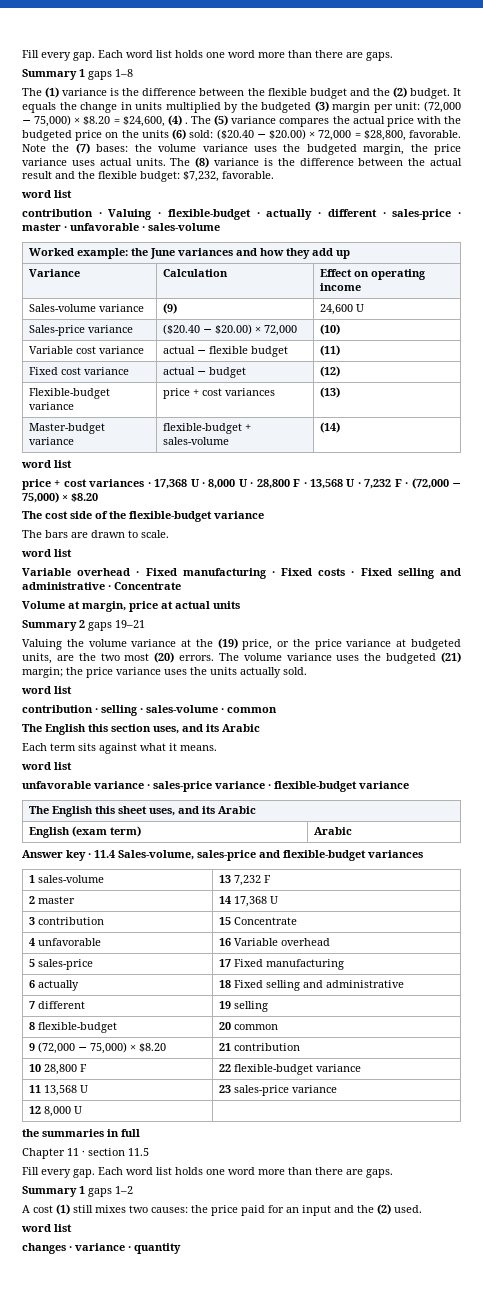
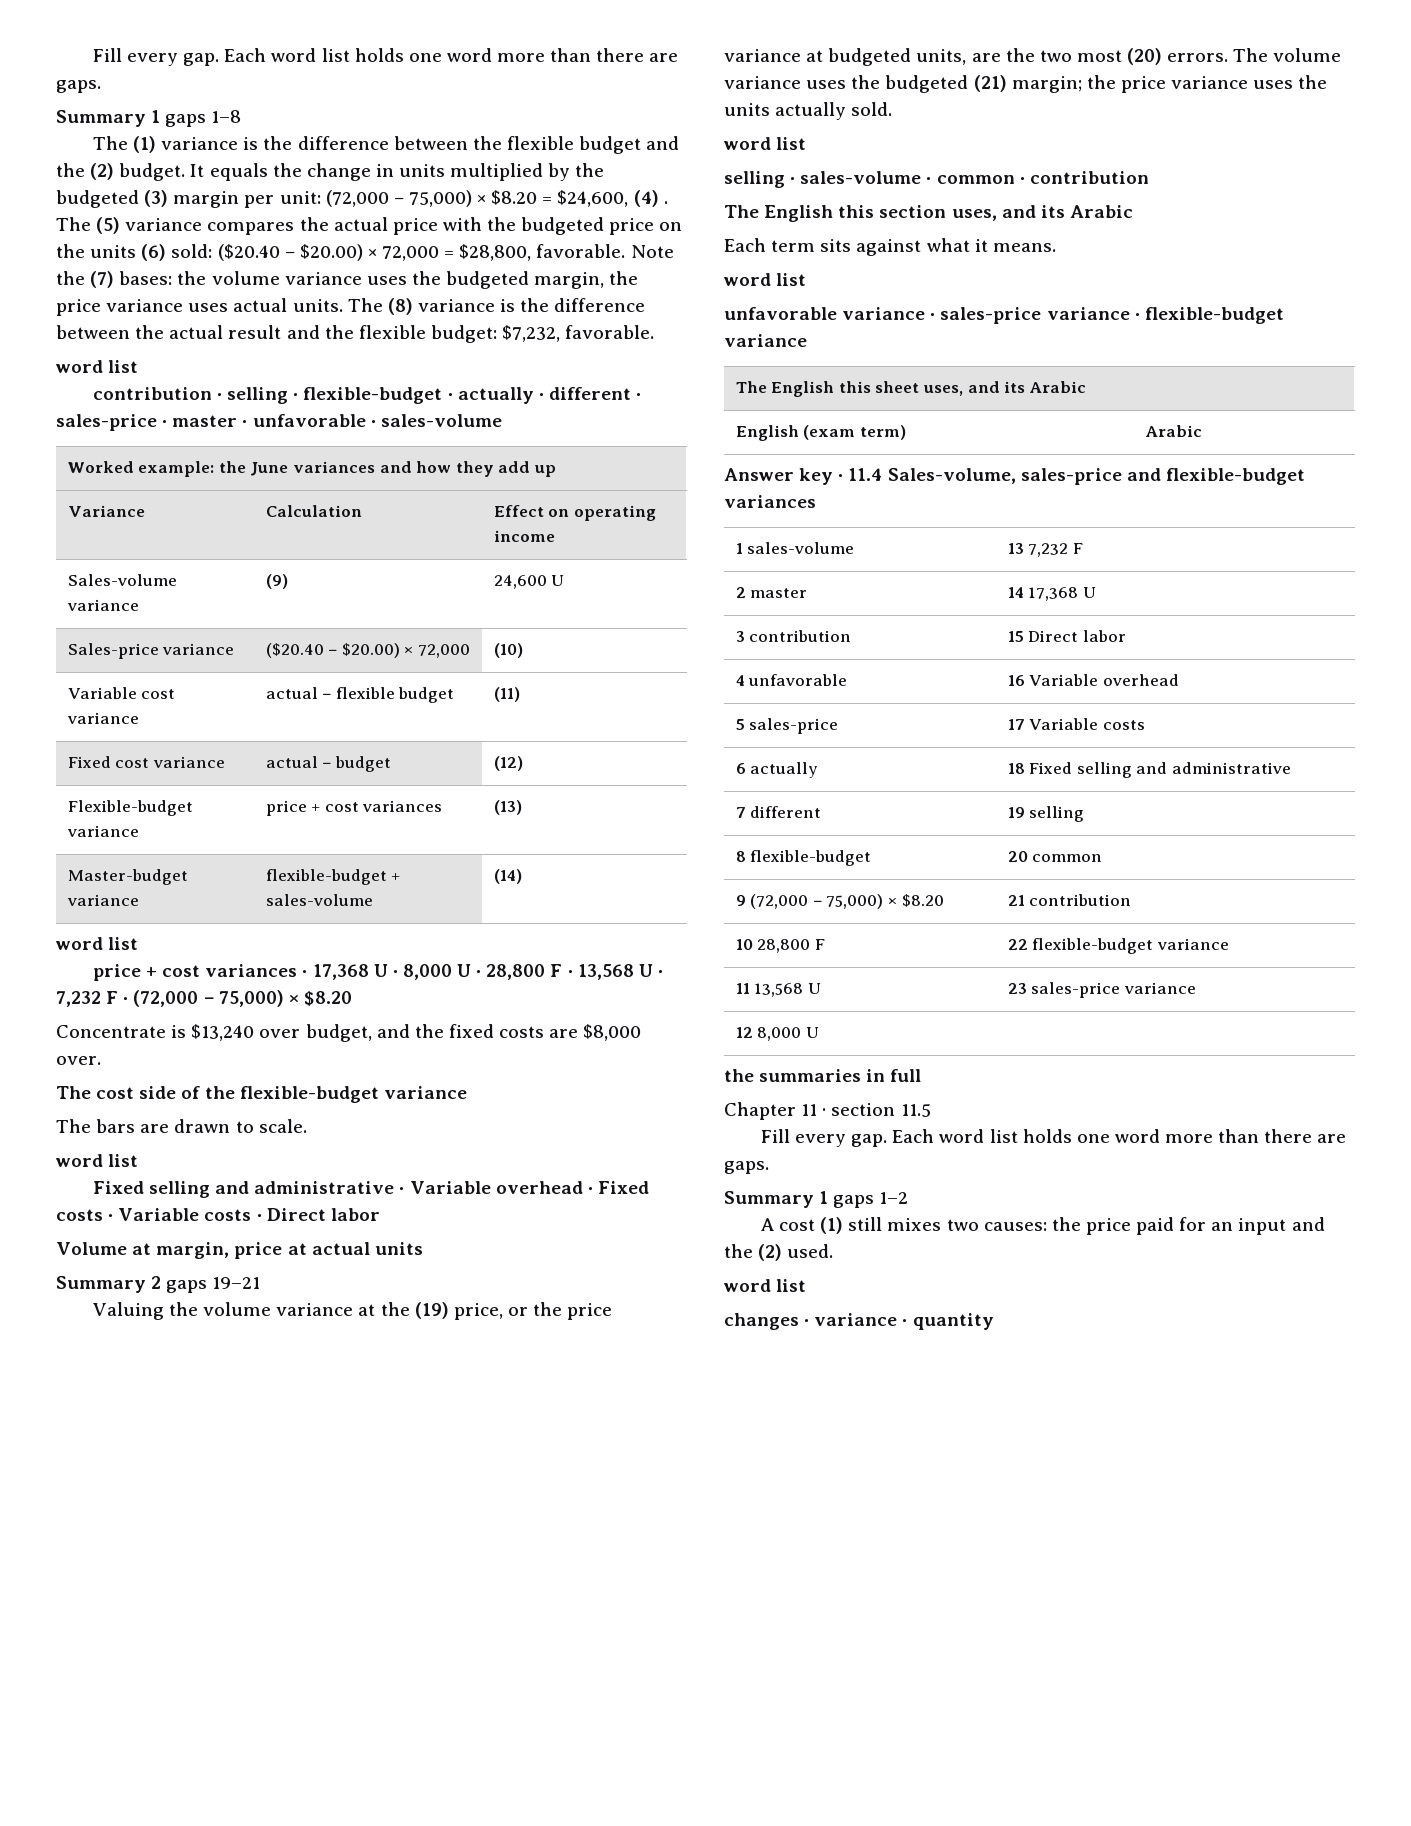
[108,209,153,220] Valuing -> [227,387,289,404] selling
(98, 497) none -> [56,1024,642,1042] [56,1056,101,1065] // Concentrate is $13,240 over budget, and the fixed costs are $8,000 over.
[22,568,355,579] Variable overhead · Fixed manufacturing · Fixed costs · -> (139, 1160) none
[114,582,181,590] Concentrate -> [409,1181,649,1194] [56,1208,380,1221] Variable overhead · Fixed costs · Variable costs · Direct labor
[22,705,98,713] contribution · -> (807, 143) none
(277, 710) none -> [1019,171,1149,184] · contribution
[234,917,298,925] Concentrate -> [1028,630,1126,642] Direct labor
[234,959,345,970] Fixed manufacturing -> [1029,718,1145,730] Variable costs

